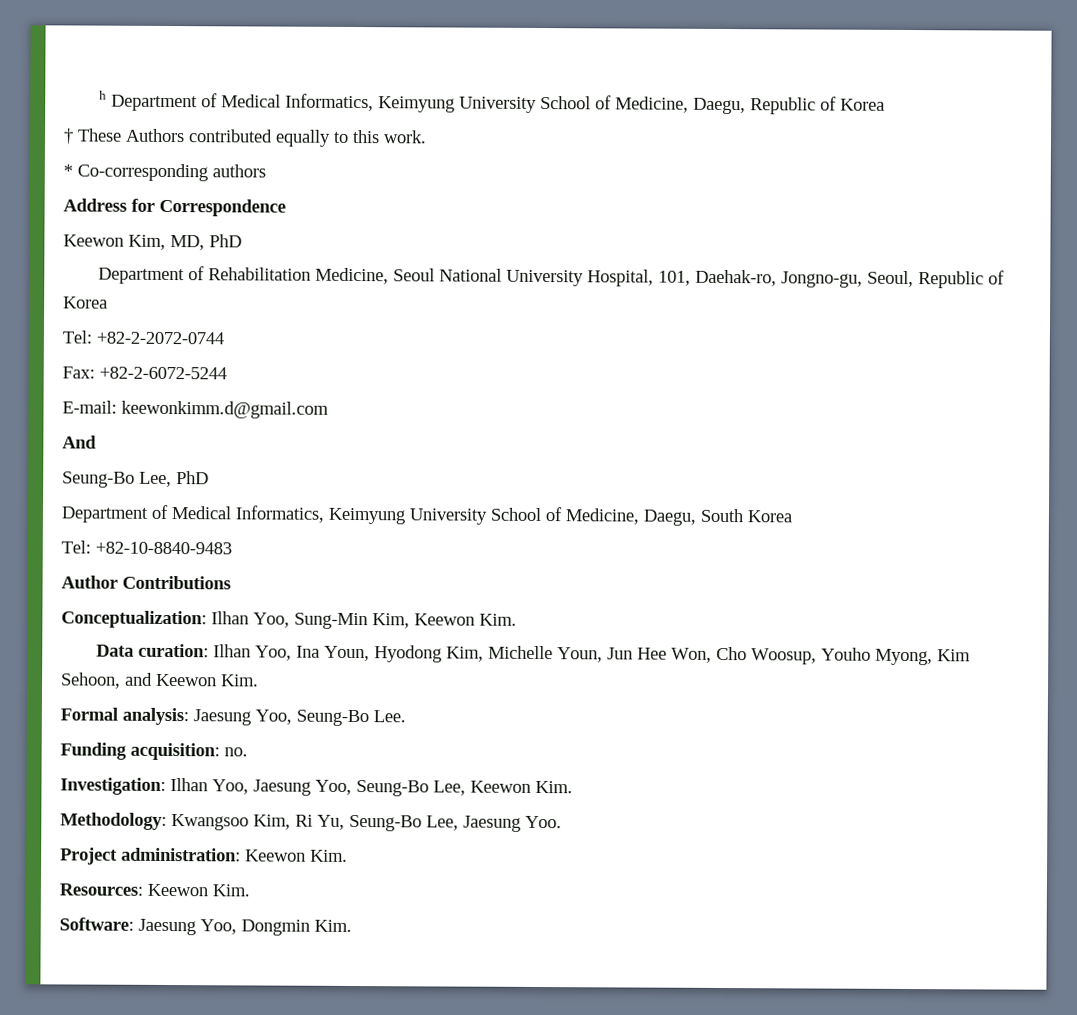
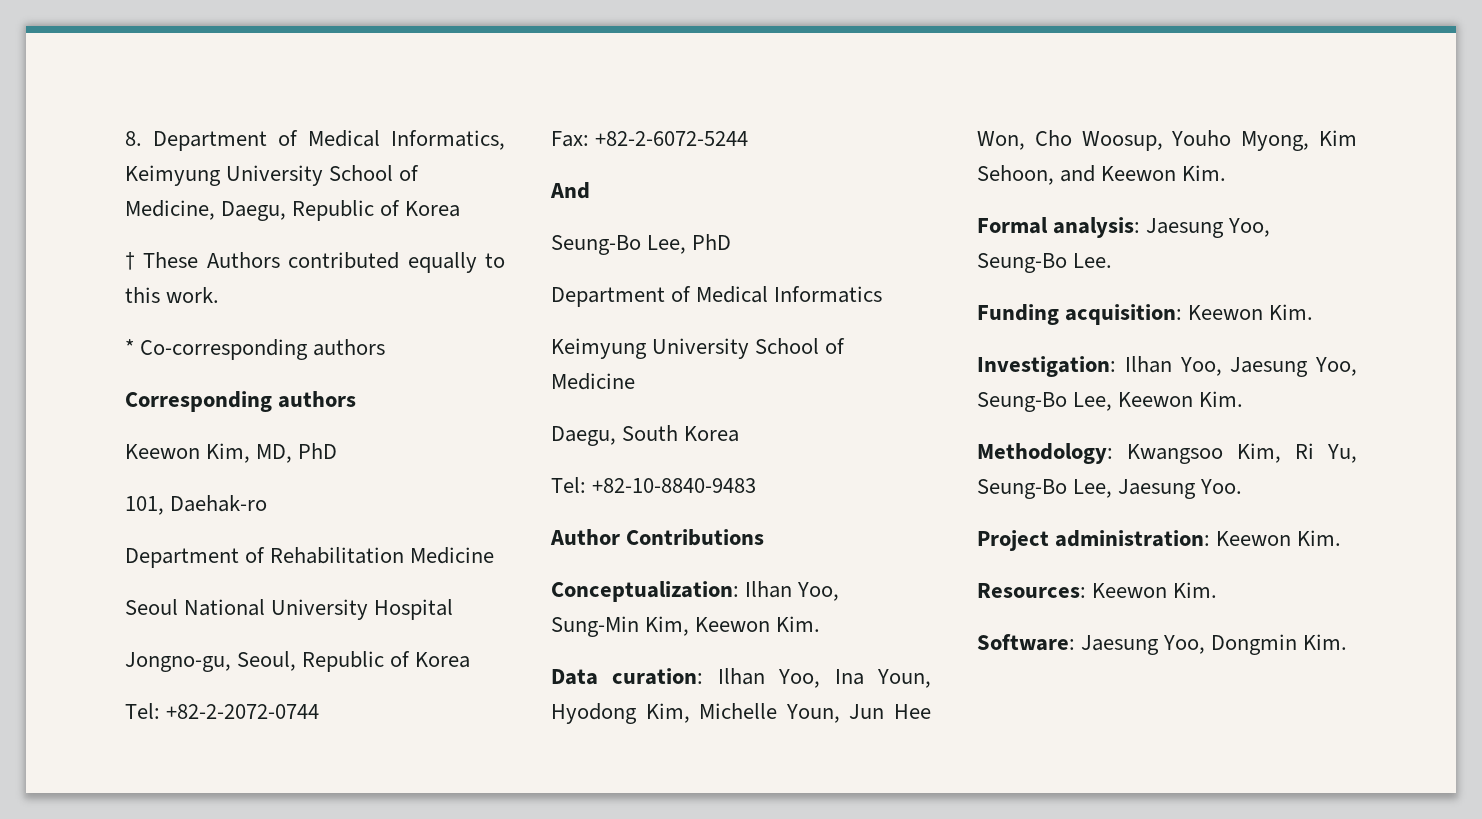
[99,90,108,100] h -> [125,131,142,146] 8.
[63,198,286,217] Address for Correspondence -> [125,391,357,412] Corresponding authors
(242, 241) none -> [125,495,268,515] // 101, Daehak-ro
[315,267,390,285] Medicine, -> [410,547,495,564] Medicine //
[587,269,778,287] Hospital, 101, Daehak-ro, -> [374,599,454,620] Hospital //
[62,400,329,419] // E-mail: keewonkimm.d@gmail.com -> (749, 138) none
[235,505,639,525] Informatics, Keimyung University School of Medicine, -> [774,286,883,303] [551,338,846,359] [551,373,635,390] Informatics // Keimyung University School of Medicine //
[224,747,248,757] no. -> [1188,304,1314,320] Keewon Kim.

